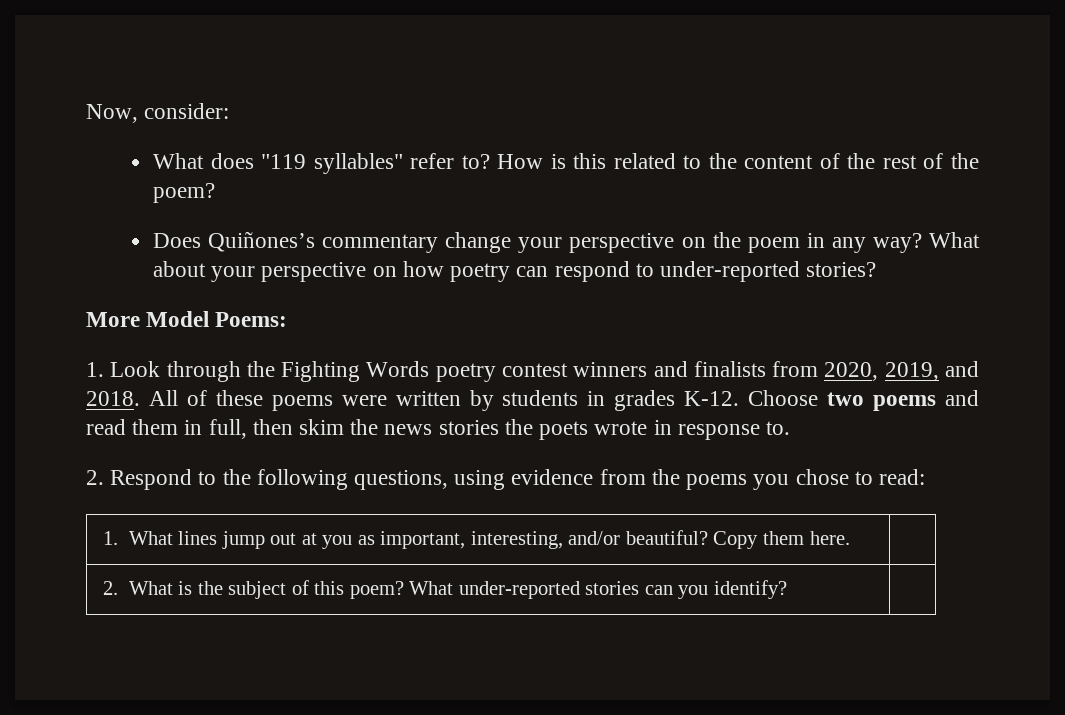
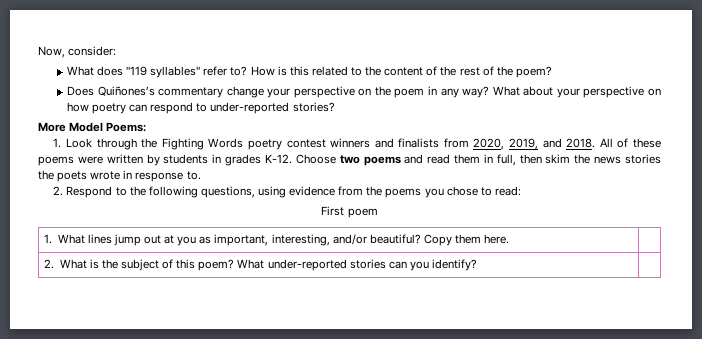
(925, 477) none -> [321,206,378,218] // First poem

